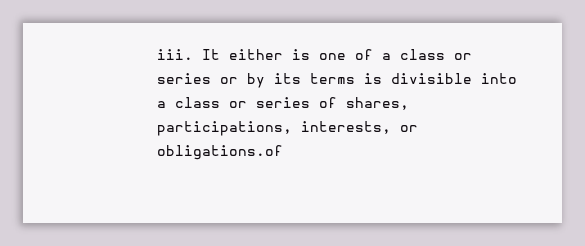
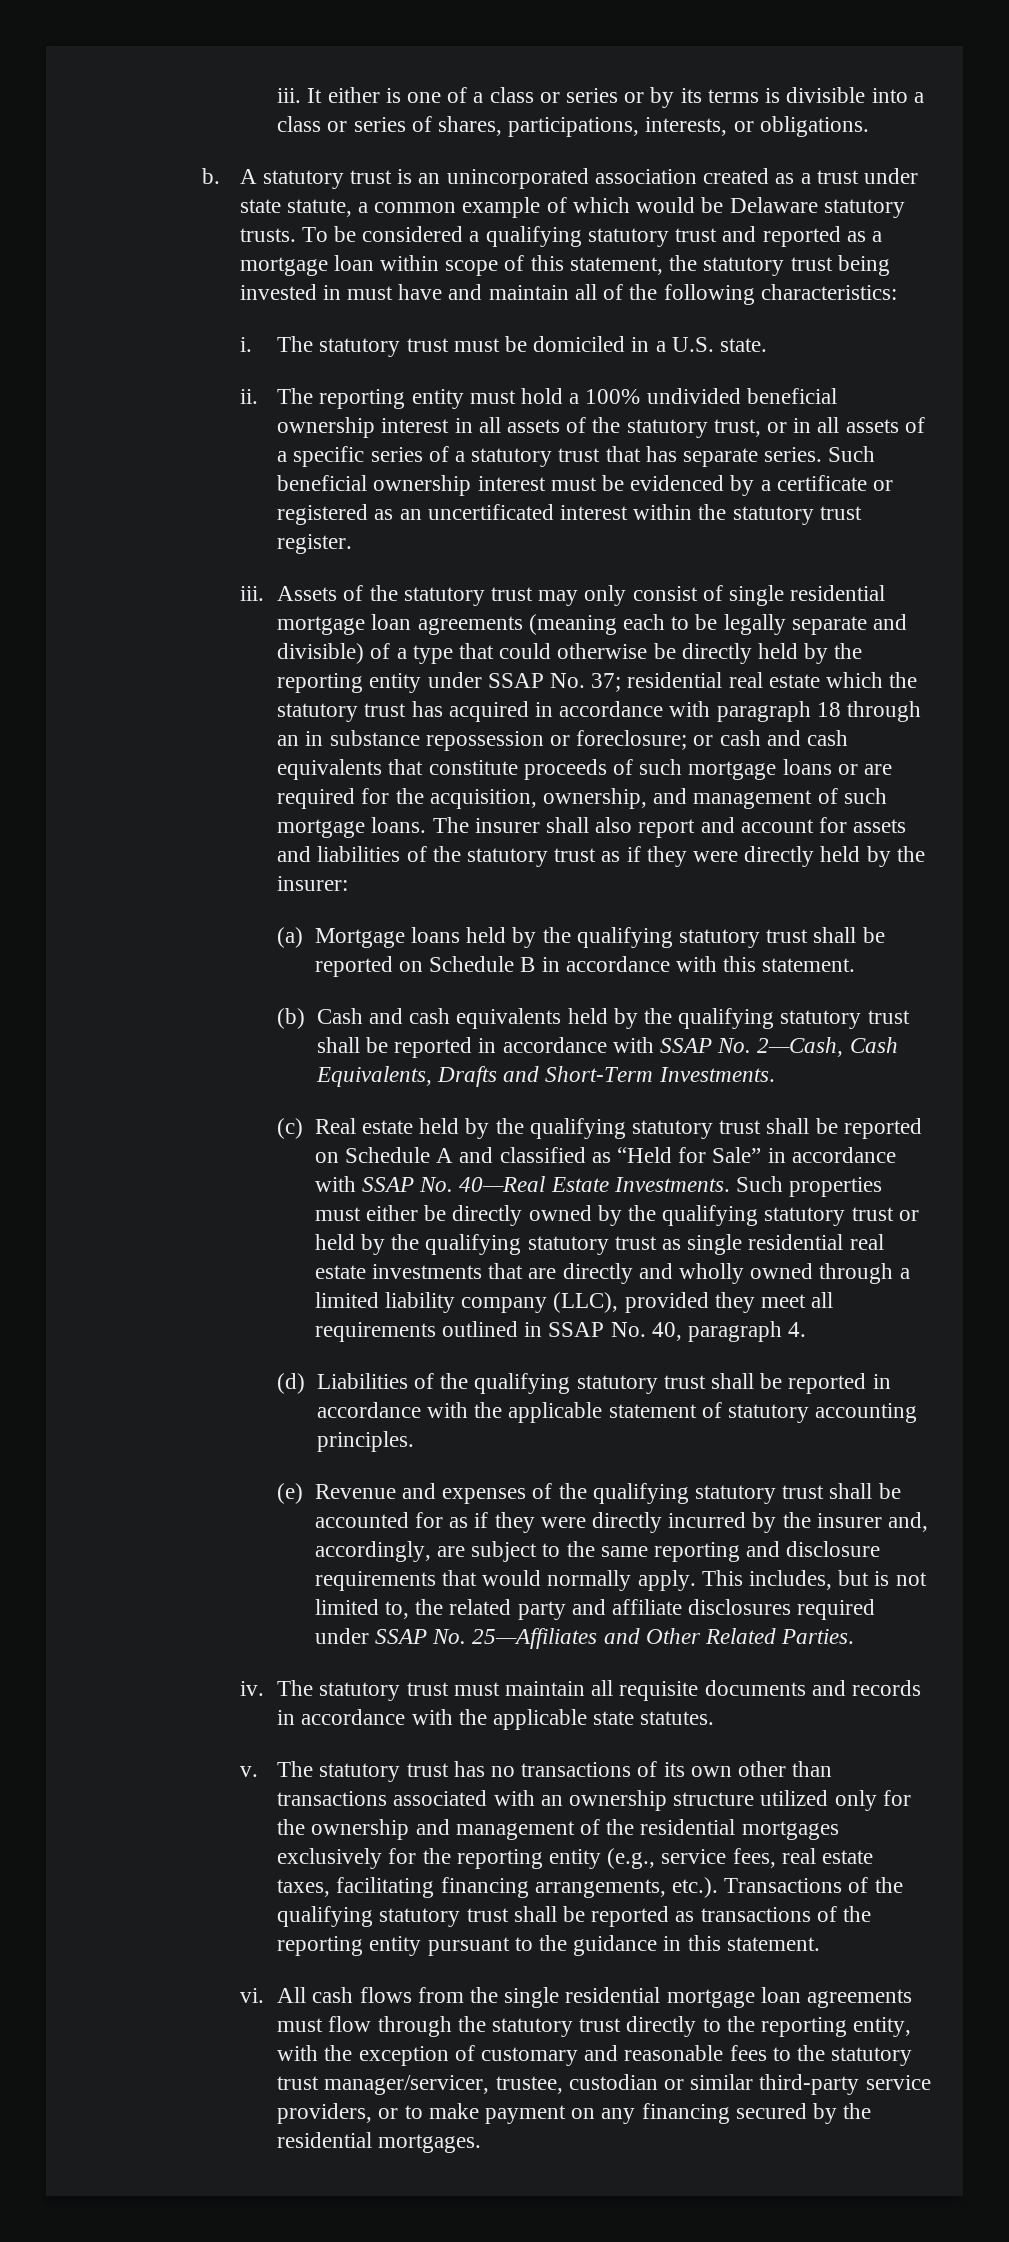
[156,145,283,160] obligations.of -> [759,116,869,137] [202,168,918,189] [239,197,905,218] [239,226,882,247] [239,255,890,276] [239,284,897,305] [239,336,768,357] [239,388,837,409] [277,417,925,438] [277,446,876,467] [277,475,894,496] [277,504,862,525] [277,534,353,554] [239,585,886,606] [277,614,908,635] [277,643,863,664] [277,672,918,693] [277,701,922,722] [277,730,849,751] [277,759,893,780] [277,788,887,809] [277,817,907,838] [277,846,925,867] [277,876,349,891] [277,927,885,948] [314,956,856,977] [277,1008,910,1029] [316,1037,898,1058] [315,1066,775,1087] [277,1118,922,1139] [314,1147,896,1163] [314,1176,883,1197] [314,1205,919,1226] [314,1234,884,1255] [314,1263,910,1284] [314,1292,834,1313] [314,1321,807,1342] [277,1373,891,1394] [316,1402,918,1423] [316,1431,414,1452] [277,1483,901,1504] [314,1512,929,1533] [314,1541,881,1562] [314,1570,927,1591] [314,1599,876,1620] [314,1628,855,1649] [239,1680,922,1701] [277,1709,715,1730] [239,1761,833,1782] [277,1790,911,1811] [277,1819,839,1840] [277,1848,874,1869] [277,1877,903,1898] [277,1906,872,1927] [277,1935,820,1956] [239,1987,913,2008] [277,2016,912,2037] [277,2045,913,2066] [277,2074,931,2095] [277,2103,872,2124] [277,2132,482,2153] obligations. // b. A statutory trust is an unincorporated association created as a trust under state statute, a common example of which would be Delaware statutory trusts. To be considered a qualifying statutory trust and reported as a mortgage loan within scope of this statement, the statutory trust being invested in must have and maintain all of the following characteristics: // i. The statutory trust must be domiciled in a U.S. state. // ii. The reporting entity must hold a 100% undivided beneficial ownership interest in all assets of the statutory trust, or in all assets of a specific series of a statutory trust that has separate series. Such beneficial ownership interest must be evidenced by a certificate or registered as an uncertificated interest within the statutory trust register. // iii. Assets of the statutory trust may only consist of single residential mortgage loan agreements (meaning each to be legally separate and divisible) of a type that could otherwise be directly held by the reporting entity under SSAP No. 37; residential real estate which the statutory trust has acquired in accordance with paragraph 18 through an in substance repossession or foreclosure; or cash and cash equivalents that constitute proceeds of such mortgage loans or are required for the acquisition, ownership, and management of such mortgage loans. The insurer shall also report and account for assets and liabilities of the statutory trust as if they were directly held by the insurer: // (a) Mortgage loans held by the qualifying statutory trust shall be reported on Schedule B in accordance with this statement. // (b) Cash and cash equivalents held by the qualifying statutory trust shall be reported in accordance with SSAP No. 2—Cash, Cash Equivalents, Drafts and Short-Term Investments. // (c) Real estate held by the qualifying statutory trust shall be reported on Schedule A and classified as “Held for Sale” in accordance with SSAP No. 40—Real Estate Investments. Such properties must either be directly owned by the qualifying statutory trust or held by the qualifying statutory trust as single residential real estate investments that are directly and wholly owned through a limited liability company (LLC), provided they meet all requirements outlined in SSAP No. 40, paragraph 4. // (d) Liabilities of the qualifying statutory trust shall be reported in accordance with the applicable statement of statutory accounting principles. // (e) Revenue and expenses of the qualifying statutory trust shall be accounted for as if they were directly incurred by the insurer and, accordingly, are subject to the same reporting and disclosure requirements that would normally apply. This includes, but is not limited to, the related party and affiliate disclosures required under SSAP No. 25—Affiliates and Other Related Parties. // iv. The statutory trust must maintain all requisite documents and records in accordance with the applicable state statutes. // v. The statutory trust has no transactions of its own other than transactions associated with an ownership structure utilized only for the ownership and management of the residential mortgages exclusively for the reporting entity (e.g., service fees, real estate taxes, facilitating financing arrangements, etc.). Transactions of the qualifying statutory trust shall be reported as transactions of the reporting entity pursuant to the guidance in this statement. // vi. All cash flows from the single residential mortgage loan agreements must flow through the statutory trust directly to the reporting entity, with the exception of customary and reasonable fees to the statutory trust manager/servicer, trustee, custodian or similar third-party service providers, or to make payment on any financing secured by the residential mortgages.

